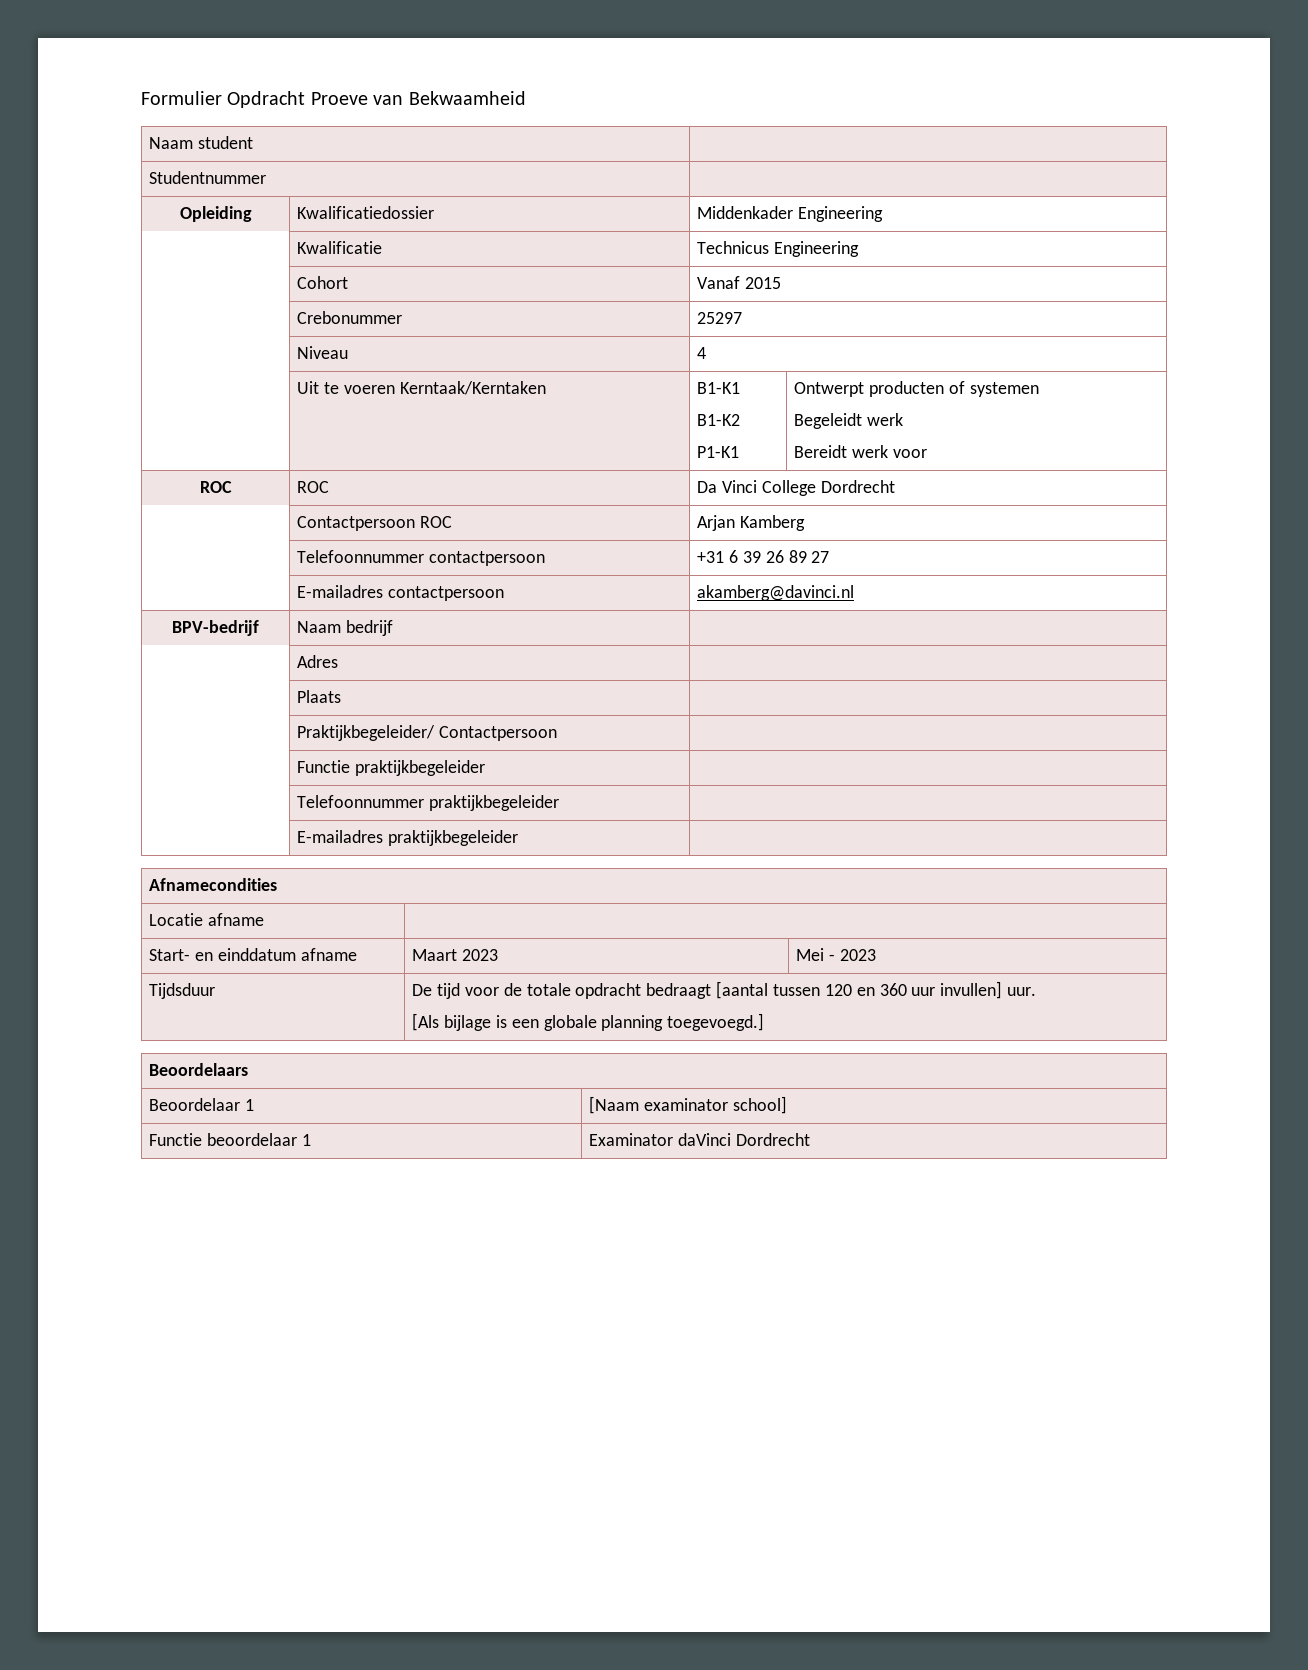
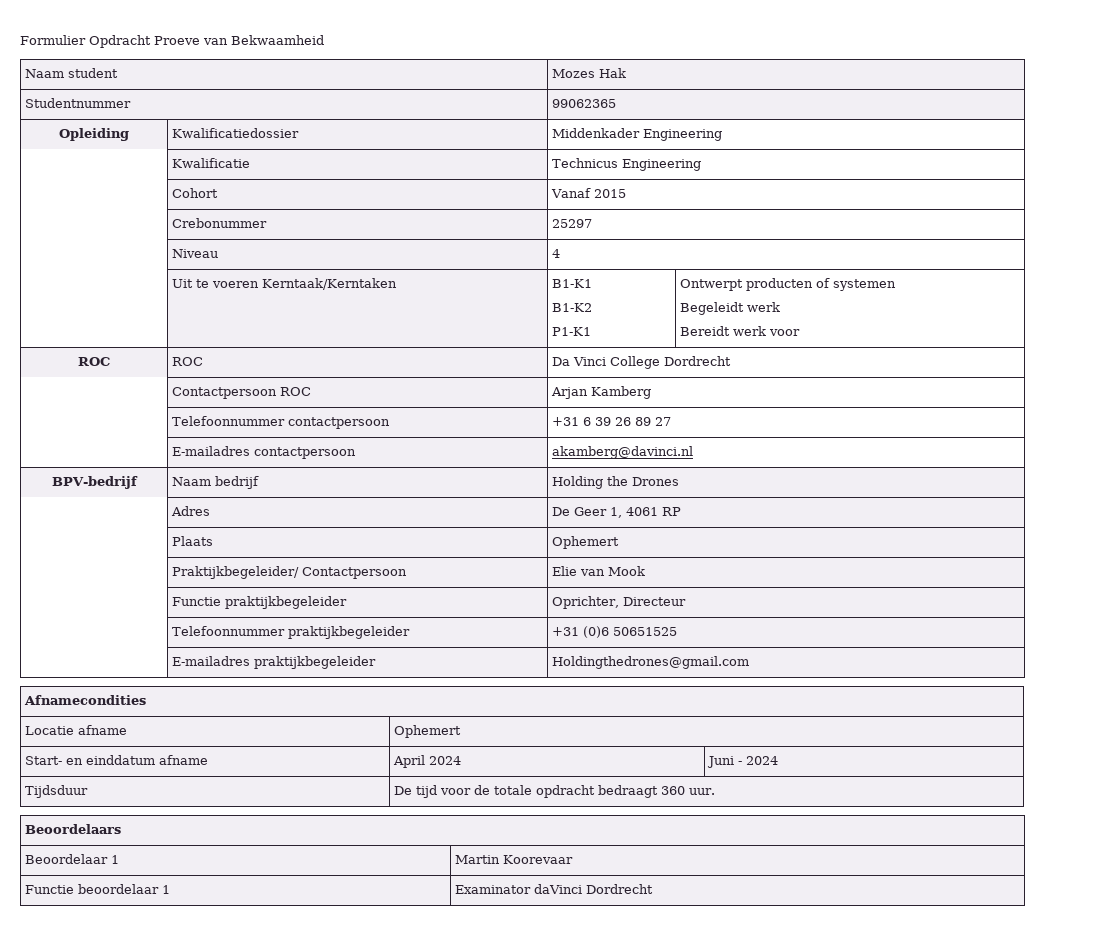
(253, 142) none -> [552,68,627,78] Mozes Hak
(267, 177) none -> [552,99,617,108] 99062365
[297,655,339,668] // | Adres | -> [552,476,680,489] [171,506,211,516] [552,507,682,518] Holding the Drones // | Adres | De Geer 1, 4061 RP
(342, 696) none -> [552,536,620,549] Ophemert
(557, 733) none -> [552,566,646,576] Elie van Mook
(485, 768) none -> [552,596,687,609] Oprichter, Directeur
(559, 803) none -> [552,626,678,638] +31 (0)6 50651525
(518, 838) none -> [552,656,750,669] Holdingthedrones@gmail.com
(264, 919) none -> [394,725,462,738] Ophemert
[412,949,498,961] [796,948,876,961] Maart 2023 | Mei - 2023 -> [393,755,462,768] [707,756,779,768] April 2024 | Juni - 2024
[716,981,1037,999] [412,1013,765,1031] [aantal tussen 120 en 360 uur invullen] uur. // [Als bijlage is een globale planning toegevoegd.] -> [661,786,716,795] 360 uur.
[589,1096,787,1114] [Naam examinator school] -> [455,855,574,864] Martin Koorevaar

